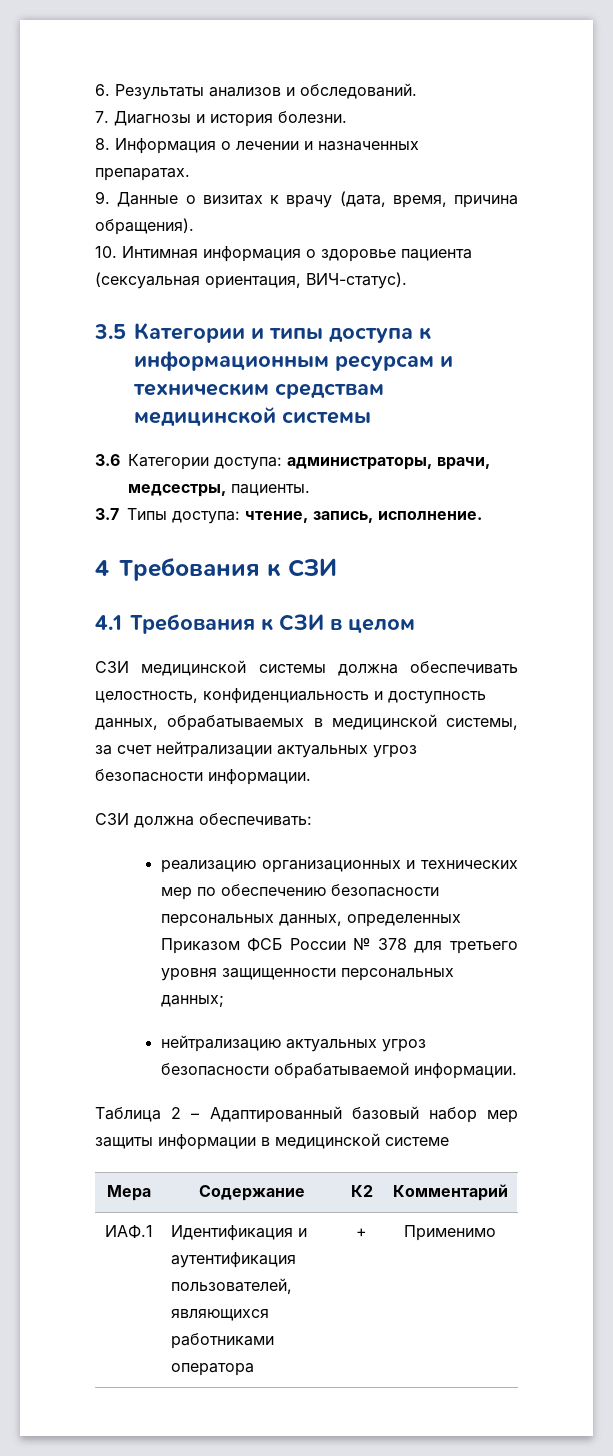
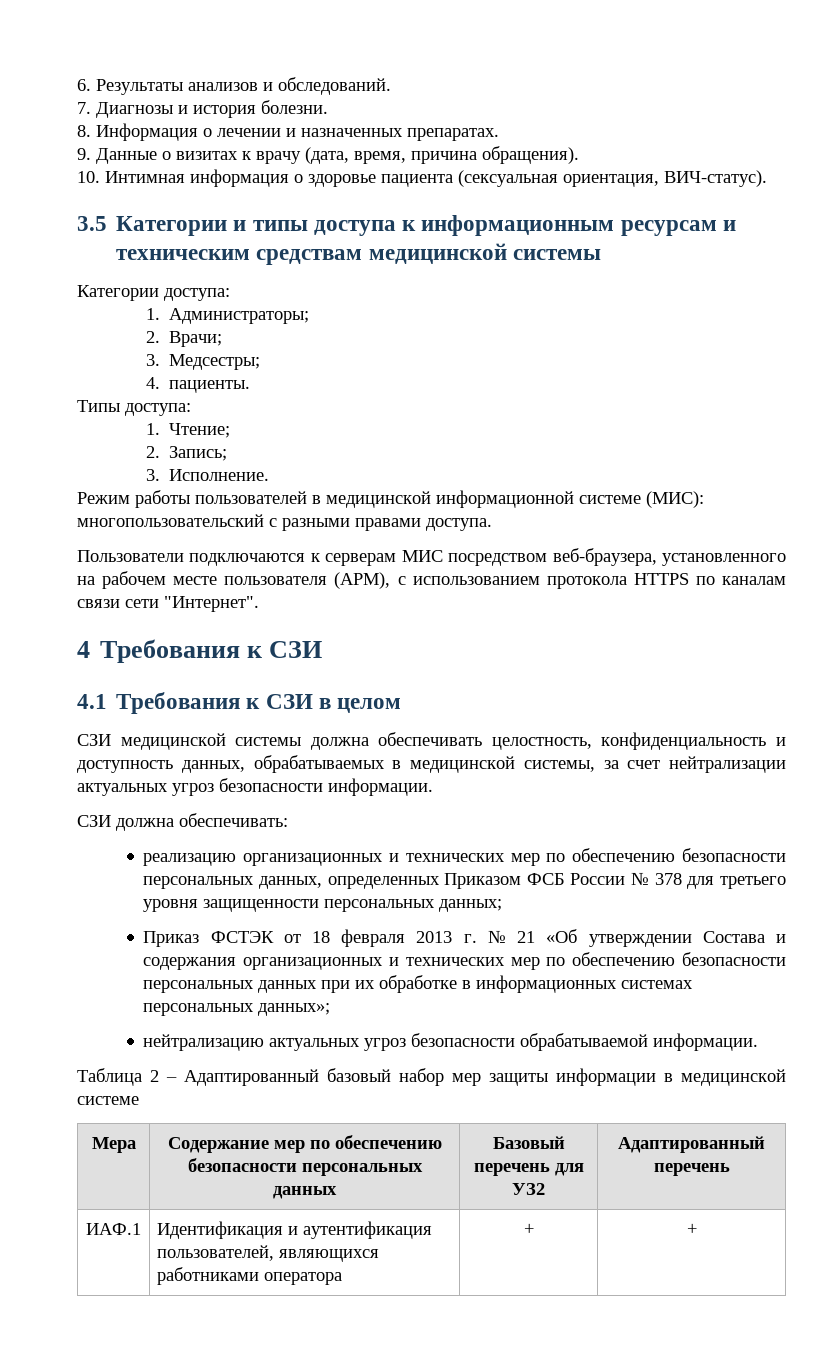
[95,454,120,466] 3.6 -> (601, 254) none
[287,457,490,470] [128,484,226,497] администраторы, врачи, медсестры, -> [145,308,310,324] [145,331,223,347] [145,354,261,370] [145,377,160,389] // 1. Администраторы; // 2. Врачи; // 3. Медсестры; // 4.
[95,508,119,520] 3.7 -> (251, 386) none
[245,511,482,523] чтение, запись, исполнение. -> [145,423,231,438] [145,446,228,461] [145,469,270,481] [77,490,704,508] [77,514,492,531] [77,548,787,566] [77,571,787,589] [77,596,259,612] // 1. Чтение; // 2. Запись; // 3. Исполнение. // Режим работы пользователей в медицинской информационной системе (МИС): многопользовательский с разными правами доступа. // Пользователи подключаются к серверам МИС посредством веб-браузера, установленного на рабочем месте пользователя (АРМ), с использованием протокола HTTPS по каналам связи сети "Интернет".
(224, 1001) none -> [143,929,786,947] [143,952,786,970] [143,975,694,993] [143,1003,331,1016] // Приказ ФСТЭК от 18 февраля 2013 г. № 21 «Об утверждении Состава и содержания организационных и технических мер по обеспечению безопасности персональных данных при их обработке в информационных системах персональных данных»;
[350,1185,373,1197] [392,1184,508,1201] | К2 | Комментарий -> [273,1135,442,1153] [187,1158,423,1176] [273,1186,337,1199] [492,1136,565,1149] [473,1163,584,1176] [512,1183,545,1195] [618,1136,765,1153] [653,1163,730,1176] мер по обеспечению безопасности персональных данных | Базовый перечень для УЗ2 | Адаптированный перечень
[404,1225,496,1241] Применимо -> [686,1223,697,1235] +

